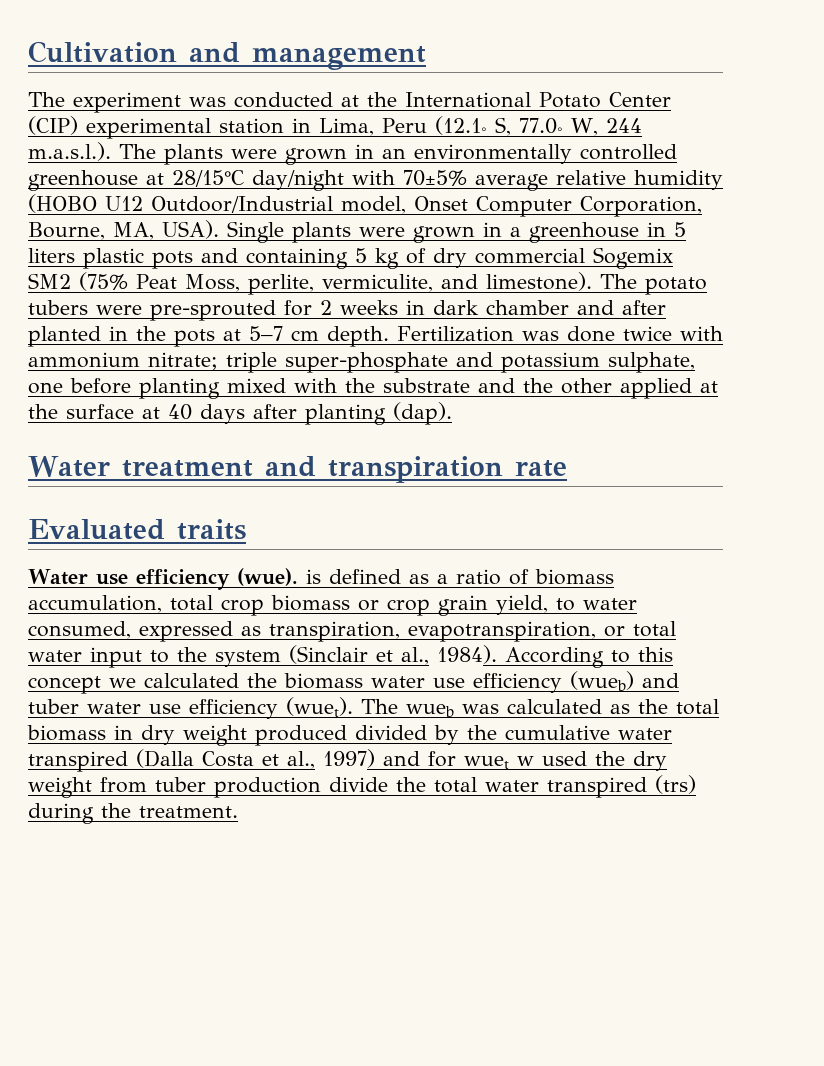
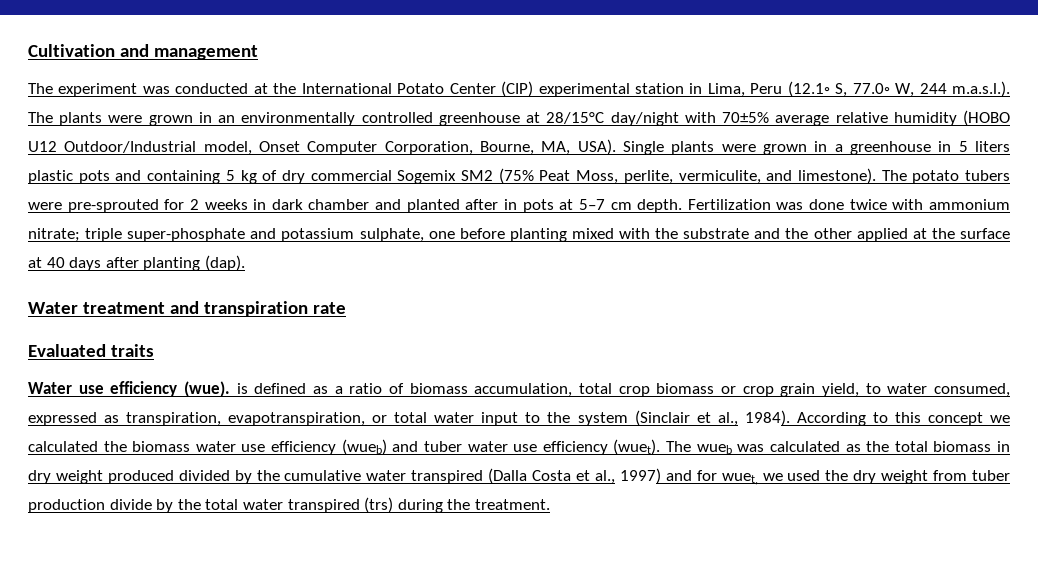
[622,300,666,315] [28,326,166,347] after planted in the -> [406,199,517,213] planted after in
[464,756,534,769] wuet w -> [721,473,783,485] wuet, we
(388, 784) none -> [156,499,174,513] by

